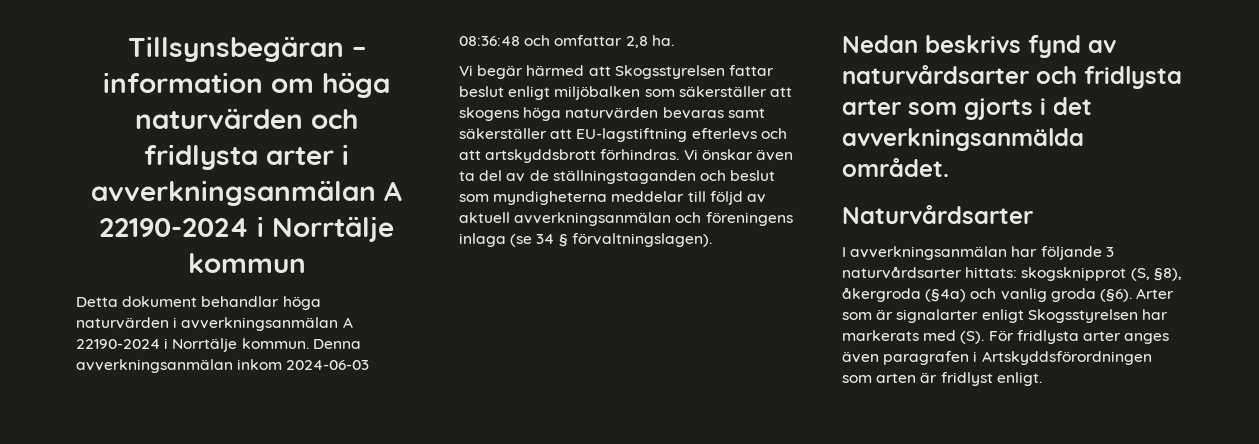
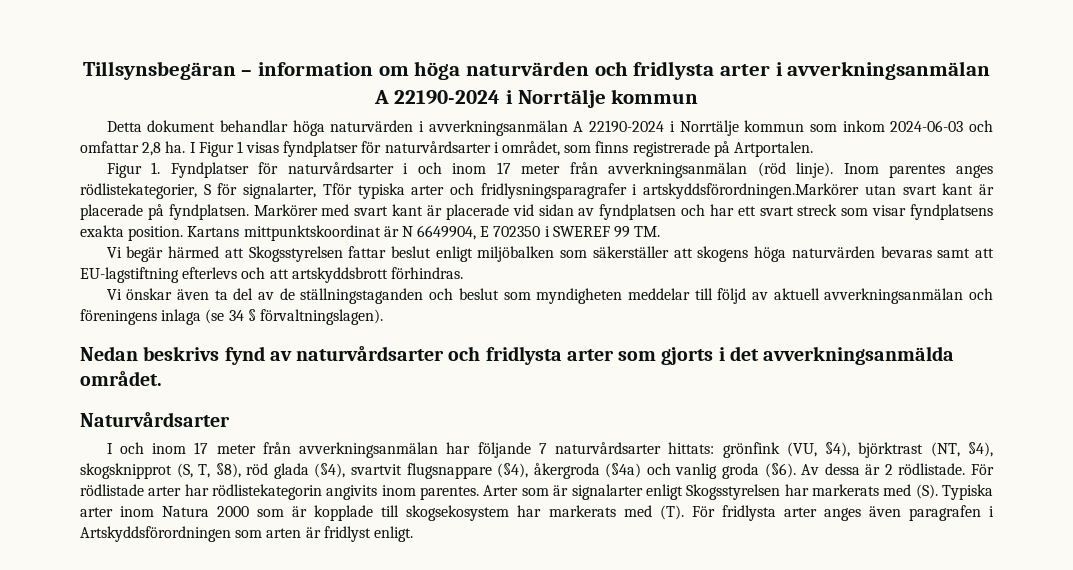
[241,338,361,349] [76,359,233,373] kommun. Denna avverkningsanmälan -> [744,120,837,132] kommun som
[459,36,520,46] 08:36:48 -> (964, 126) none
(674, 40) none -> [189,141,813,157] [106,162,993,178] [80,183,994,199] [80,204,994,220] [80,225,661,241] I Figur 1 visas fyndplatser för naturvårdsarter i området, som finns registrerade på Artportalen. // Figur 1. Fyndplatser för naturvårdsarter i och inom 17 meter från avverkningsanmälan (röd linje). Inom parentes anges rödlistekategorier, S för signalarter, Tför typiska arter och fridlysningsparagrafer i artskyddsförordningen.Markörer utan svart kant är placerade på fyndplatsen. Markörer med svart kant är placerade vid sidan av fyndplatsen och har ett svart streck som visar fyndplatsens exakta position. Kartans mittpunktskoordinat är N 6649904, E 702350 i SWEREF 99 TM.
[459,128,547,139] säkerställer -> (971, 253) none
(680, 154) none -> (463, 273) //
[493,191,608,205] myndigheterna -> [536,288,623,304] myndigheten
(846, 252) none -> [119,442,291,454] och inom 17 meter från
[1105,247,1114,257] 3 -> [538,443,547,454] 7
[1021,267,1182,281] skogsknipprot (S, §8), -> [722,442,993,458] [80,463,529,479] grönfink (VU, §4), björktrast (NT, §4), skogsknipprot (S, T, §8), röd glada (§4), svartvit flugsnappare (§4),
(1132, 295) none -> [801,463,994,475] [80,484,480,500] Av dessa är 2 rödlistade. För rödlistade arter har rödlistekategorin angivits inom parentes.
(985, 337) none -> [942,484,994,500] [80,505,684,521] Typiska arter inom Natura 2000 som är kopplade till skogsekosystem har markerats med (T).

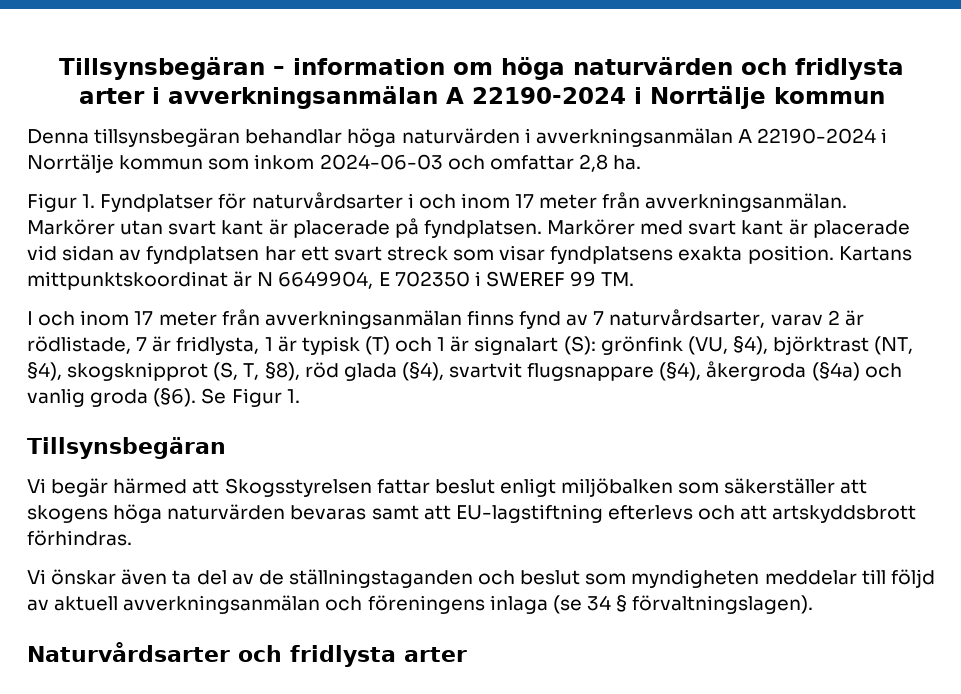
[106,120,216,132] Detta dokument -> [27,128,241,147] Denna tillsynsbegäran
[189,141,813,157] I Figur 1 visas fyndplatser för naturvårdsarter i området, som finns registrerade på Artportalen. -> (642, 162) none
[608,162,993,178] [80,183,860,199] avverkningsanmälan (röd linje). Inom parentes anges rödlistekategorier, S för signalarter, Tför typiska arter och fridlysningsparagrafer i artskyddsförordningen.Markörer -> [645,193,848,212] [27,219,115,235] avverkningsanmälan. Markörer
[681,204,706,216] och -> (260, 255) none
(661, 231) none -> [27,309,864,329] [27,336,914,355] [27,361,902,381] [27,388,300,407] [27,437,226,459] // I och inom 17 meter från avverkningsanmälan finns fynd av 7 naturvårdsarter, varav 2 är rödlistade, 7 är fridlysta, 1 är typisk (T) och 1 är signalart (S): grönfink (VU, §4), björktrast (NT, §4), skogsknipprot (S, T, §8), röd glada (§4), svartvit flugsnappare (§4), åkergroda (§4a) och vanlig groda (§6). Se Figur 1. // Tillsynsbegäran
[80,346,955,365] [80,371,162,386] [80,412,230,427] [106,442,993,458] [80,463,994,479] [80,484,994,500] [80,505,995,521] [80,526,413,542] Nedan beskrivs fynd av naturvårdsarter och fridlysta arter som gjorts i det avverkningsanmälda området. // Naturvårdsarter // I och inom 17 meter från avverkningsanmälan har följande 7 naturvårdsarter hittats: grönfink (VU, §4), björktrast (NT, §4), skogsknipprot (S, T, §8), röd glada (§4), svartvit flugsnappare (§4), åkergroda (§4a) och vanlig groda (§6). Av dessa är 2 rödlistade. För rödlistade arter har rödlistekategorin angivits inom parentes. Arter som är signalarter enligt Skogsstyrelsen har markerats med (S). Typiska arter inom Natura 2000 som är kopplade till skogsekosystem har markerats med (T). För fridlysta arter anges även paragrafen i Artskyddsförordningen som arten är fridlyst enligt. -> [27,642,467,667] Naturvårdsarter och fridlysta arter

